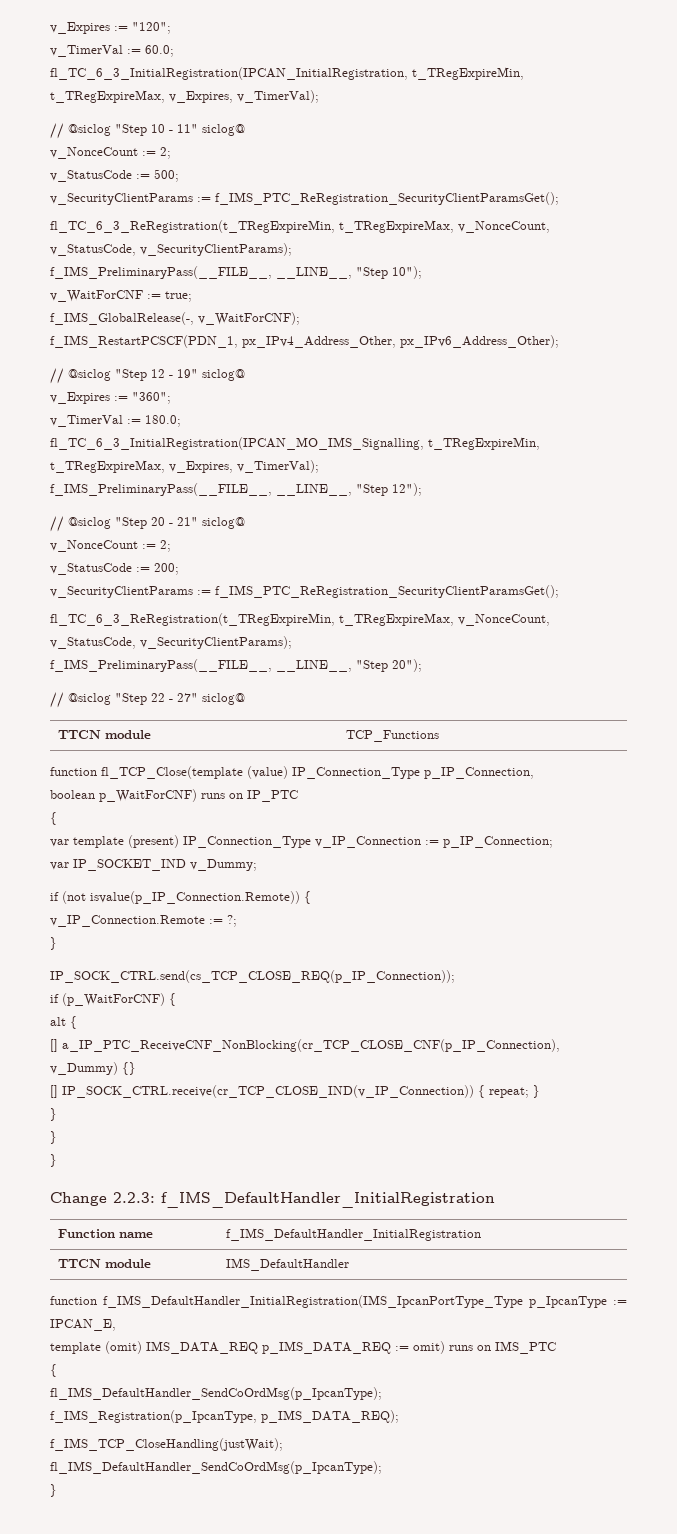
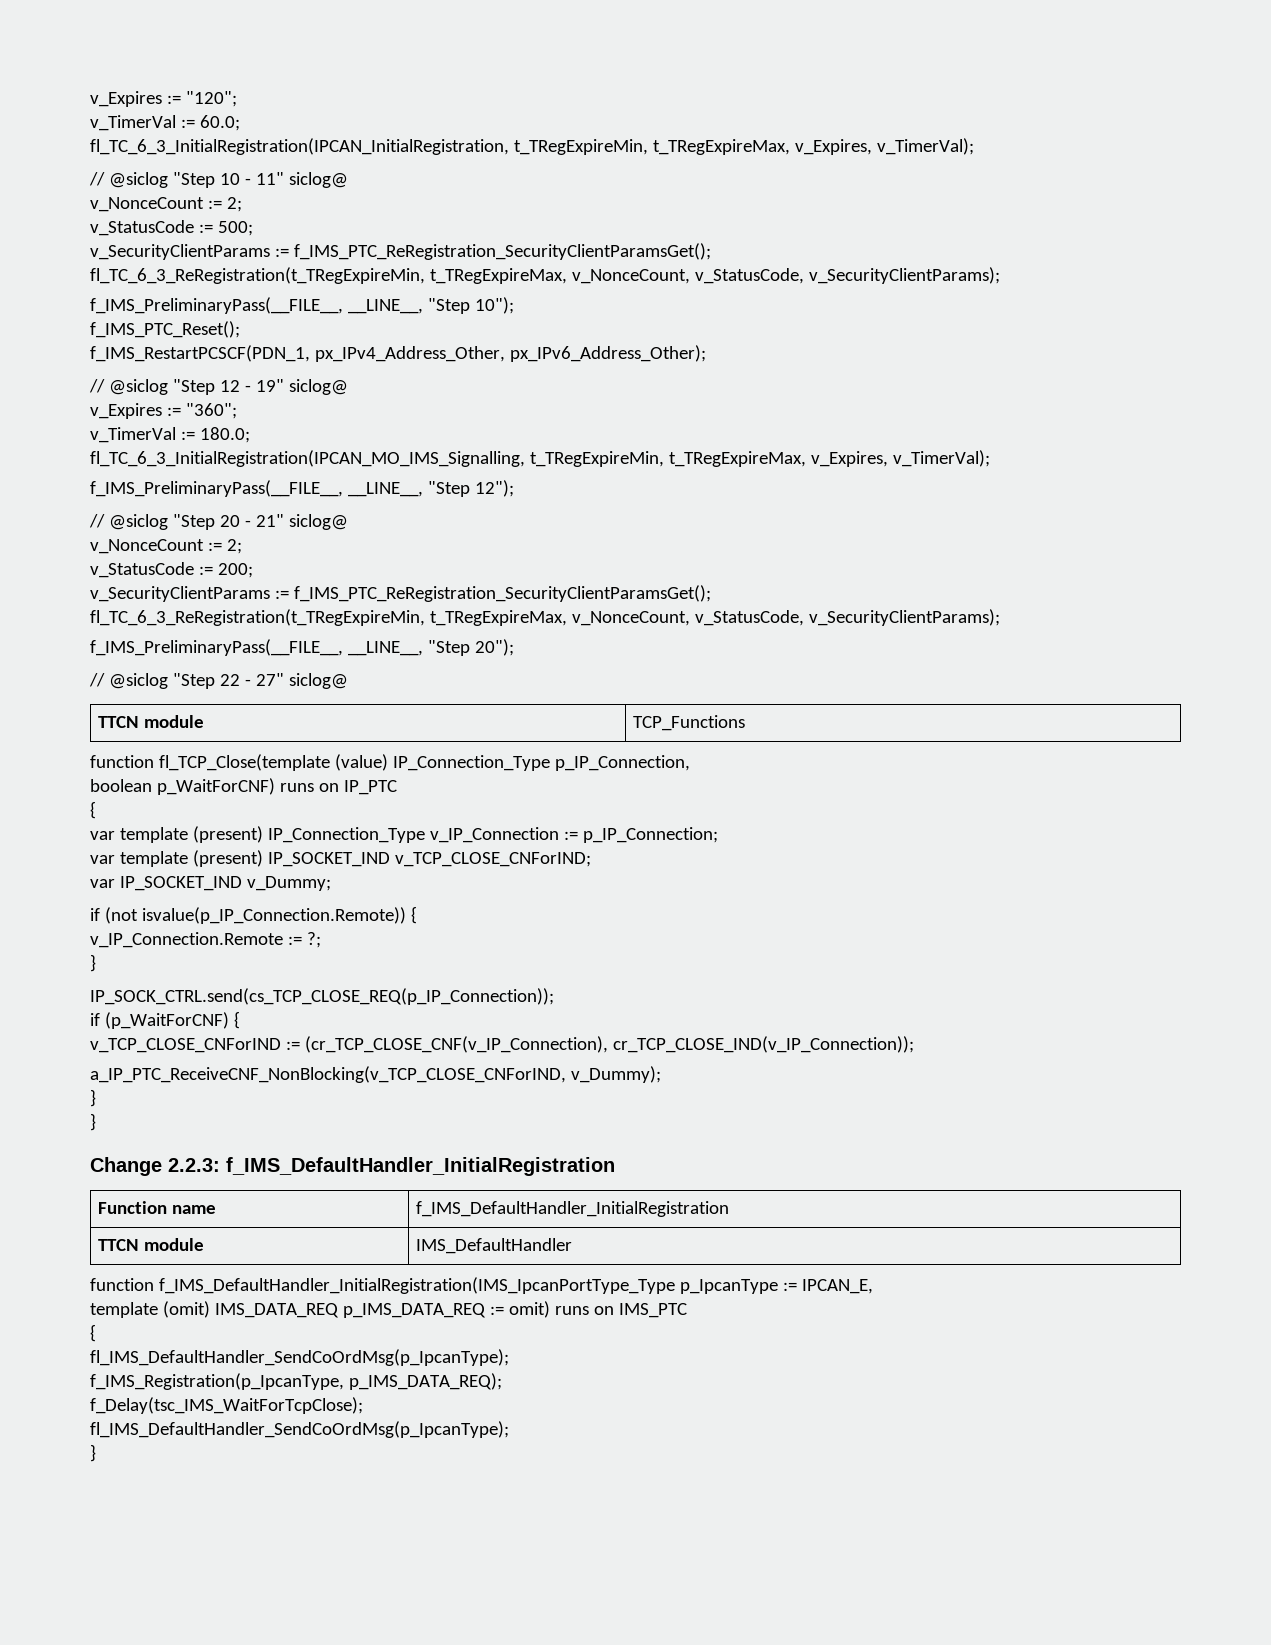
[50,290,192,302] [50,312,300,325] v_WaitForCNF := true; // f_IMS_GlobalRelease(-, v_WaitForCNF); -> [90,321,240,338] f_IMS_PTC_Reset();
(553, 842) none -> [90,850,591,867] // var template (present) IP_SOCKET_IND v_TCP_CLOSE_CNForIND;
[50,1016,77,1029] [50,1039,560,1052] [50,1062,136,1075] [50,1085,540,1098] [50,1108,57,1121] alt { // [] a_IP_PTC_ReceiveCNF_NonBlocking(cr_TCP_CLOSE_CNF(p_IP_Connection), v_Dummy) {} // [] IP_SOCK_CTRL.receive(cr_TCP_CLOSE_IND(v_IP_Connection)) { repeat; } // } -> [90,1036,914,1053] [90,1066,661,1083] v_TCP_CLOSE_CNForIND := (cr_TCP_CLOSE_CNF(v_IP_Connection), cr_TCP_CLOSE_IND(v_IP_Connection)); // a_IP_PTC_ReceiveCNF_NonBlocking(v_TCP_CLOSE_CNForIND, v_Dummy);
[50,1438,283,1451] f_IMS_TCP_CloseHandling(justWait); -> [90,1397,363,1414] f_Delay(tsc_IMS_WaitForTcpClose);

